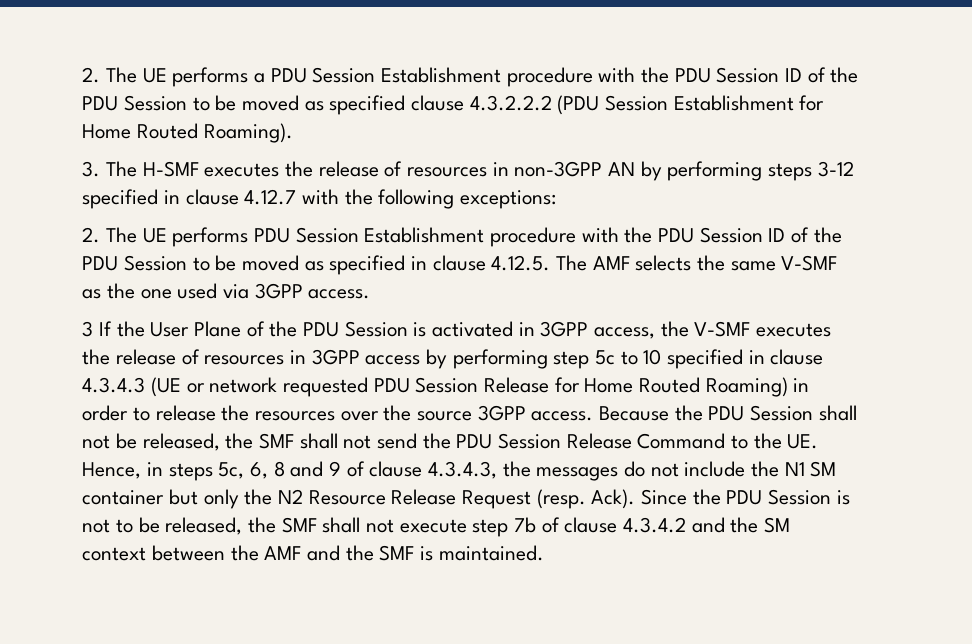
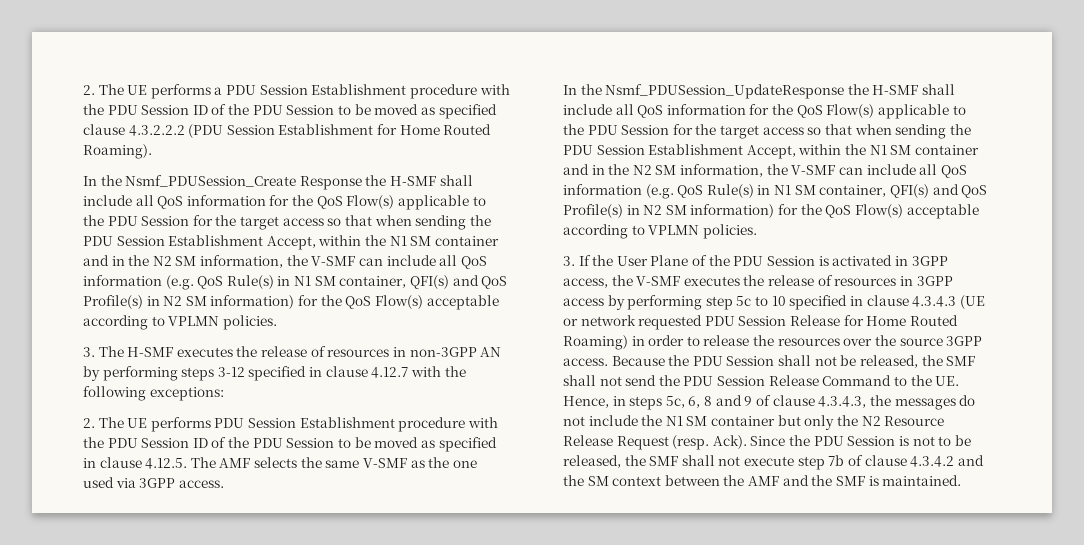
(293, 133) none -> [82,175,473,190] [82,195,486,210] [82,215,491,230] [82,235,500,250] [82,255,487,269] [82,275,508,290] [82,295,499,310] [82,315,277,330] // In the Nsmf_PDUSession_Create Response the H-SMF shall include all QoS information for the QoS Flow(s) applicable to the PDU Session for the target access so that when sending the PDU Session Establishment Accept, within the N1 SM container and in the N2 SM information, the V-SMF can include all QoS information (e.g. QoS Rule(s) in N1 SM container, QFI(s) and QoS Profile(s) in N2 SM information) for the QoS Flow(s) acceptable according to VPLMN policies.
[82,321,94,337] 3 -> [562,84,956,99] [562,104,966,119] [562,124,971,139] [562,144,980,159] [562,164,967,178] [562,184,988,199] [562,204,979,219] [562,224,757,239] [562,256,575,266] In the Nsmf_PDUSession_UpdateResponse the H-SMF shall include all QoS information for the QoS Flow(s) applicable to the PDU Session for the target access so that when sending the PDU Session Establishment Accept, within the N1 SM container and in the N2 SM information, the V-SMF can include all QoS information (e.g. QoS Rule(s) in N1 SM container, QFI(s) and QoS Profile(s) in N2 SM information) for the QoS Flow(s) acceptable according to VPLMN policies. // 3.

